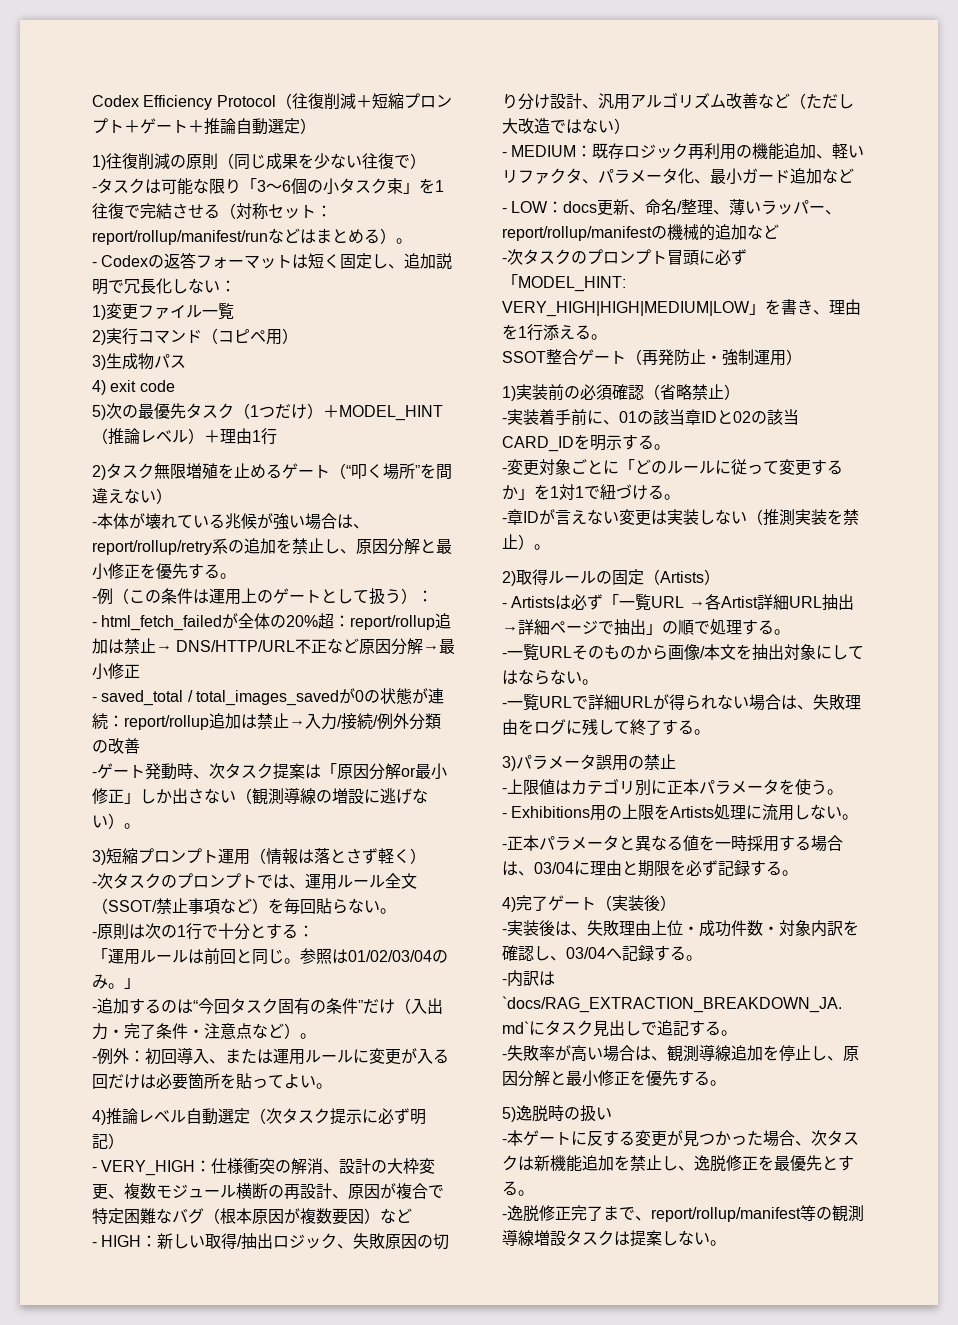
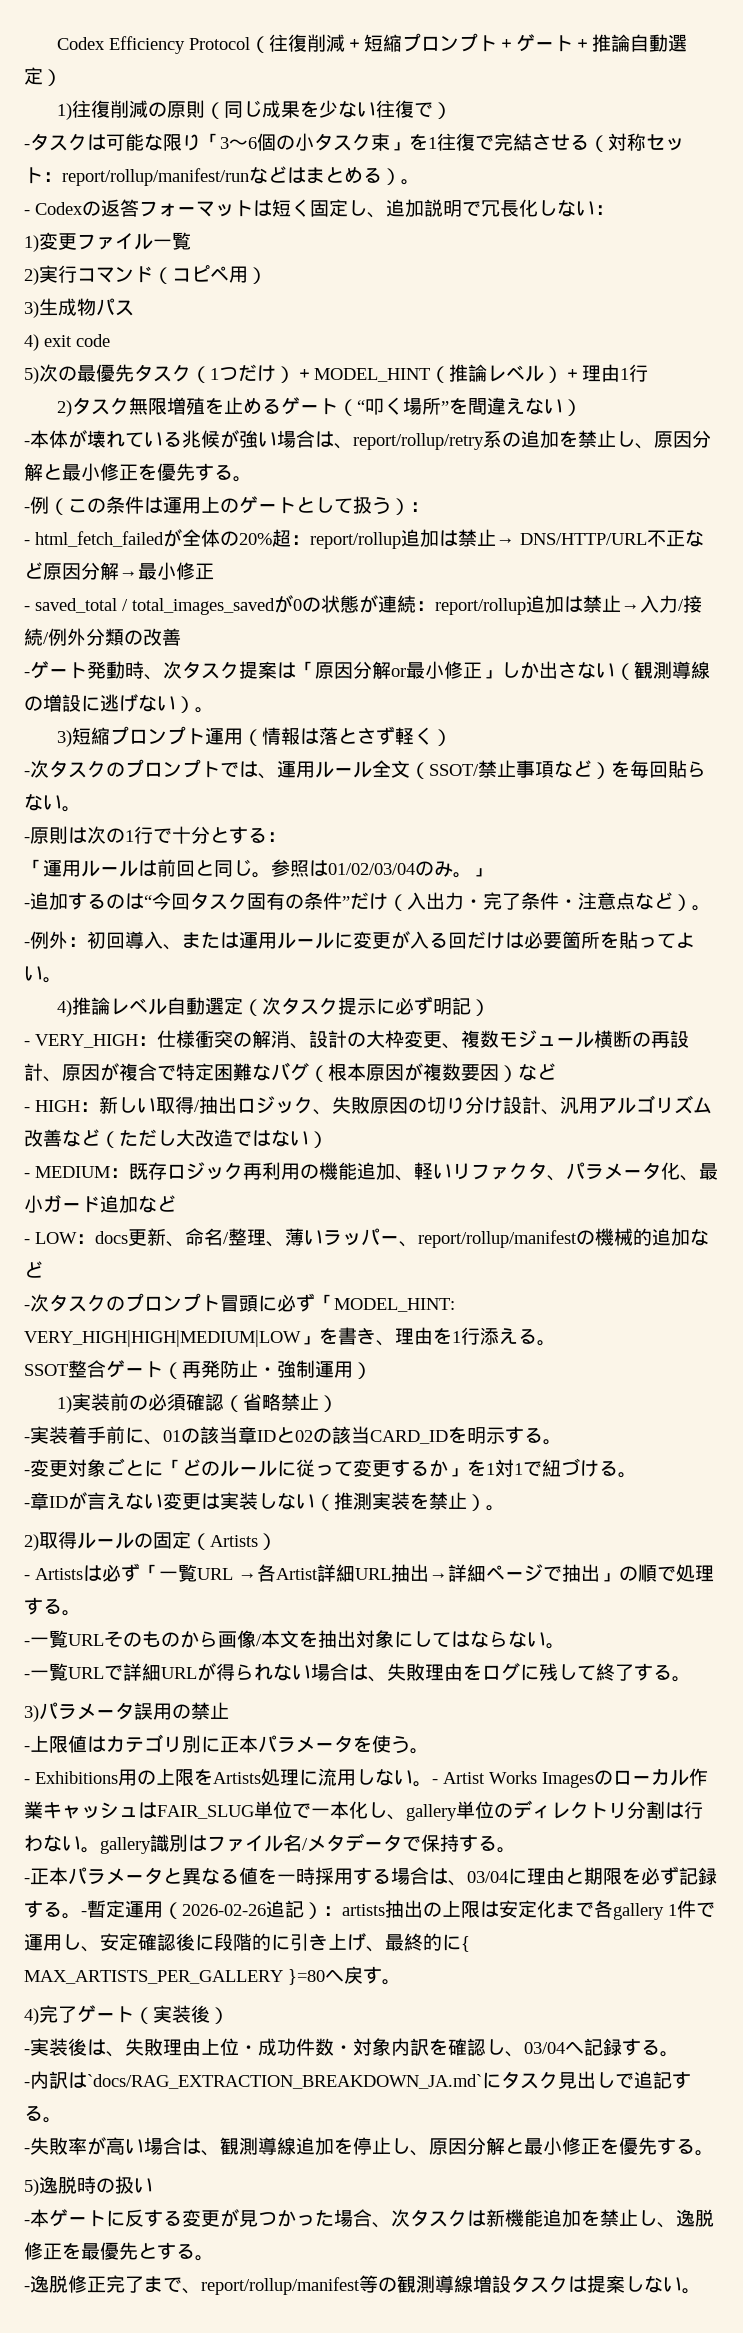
(859, 817) none -> [432,1768,708,1788] [24,1800,703,1821] [24,1833,516,1854] - Artist Works Imagesのローカル作業キャッシュはFAIR_SLUG単位で一本化し、gallery単位のディレクトリ分割は行わない。gallery識別はファイル名/メタデータで保持する。
(798, 873) none -> [81,1900,715,1920] [24,1933,470,1952] [24,1966,401,1985] -暫定運用（2026-02-26追記）：artists抽出の上限は安定化まで各gallery 1件で運用し、安定確認後に段階的に引き上げ、最終的に{ MAX_ARTISTS_PER_GALLERY }=80へ戻す。

